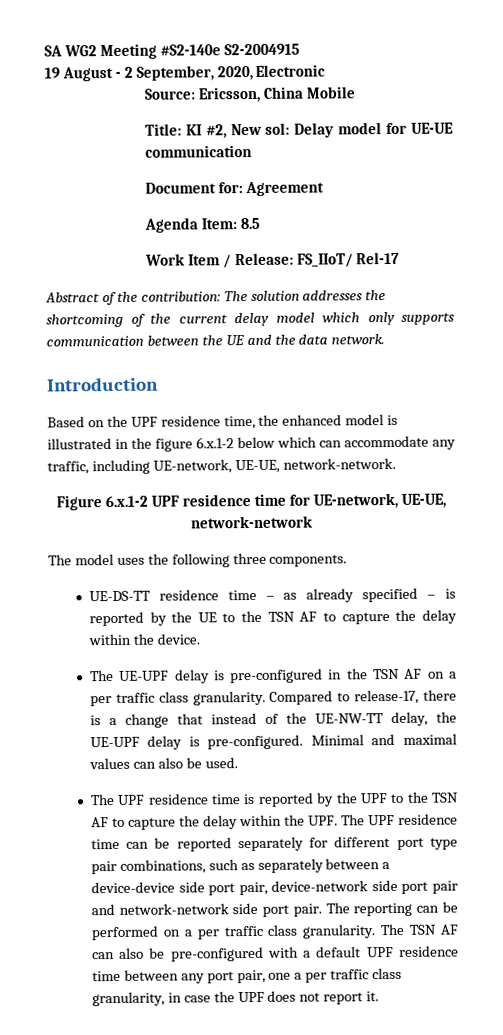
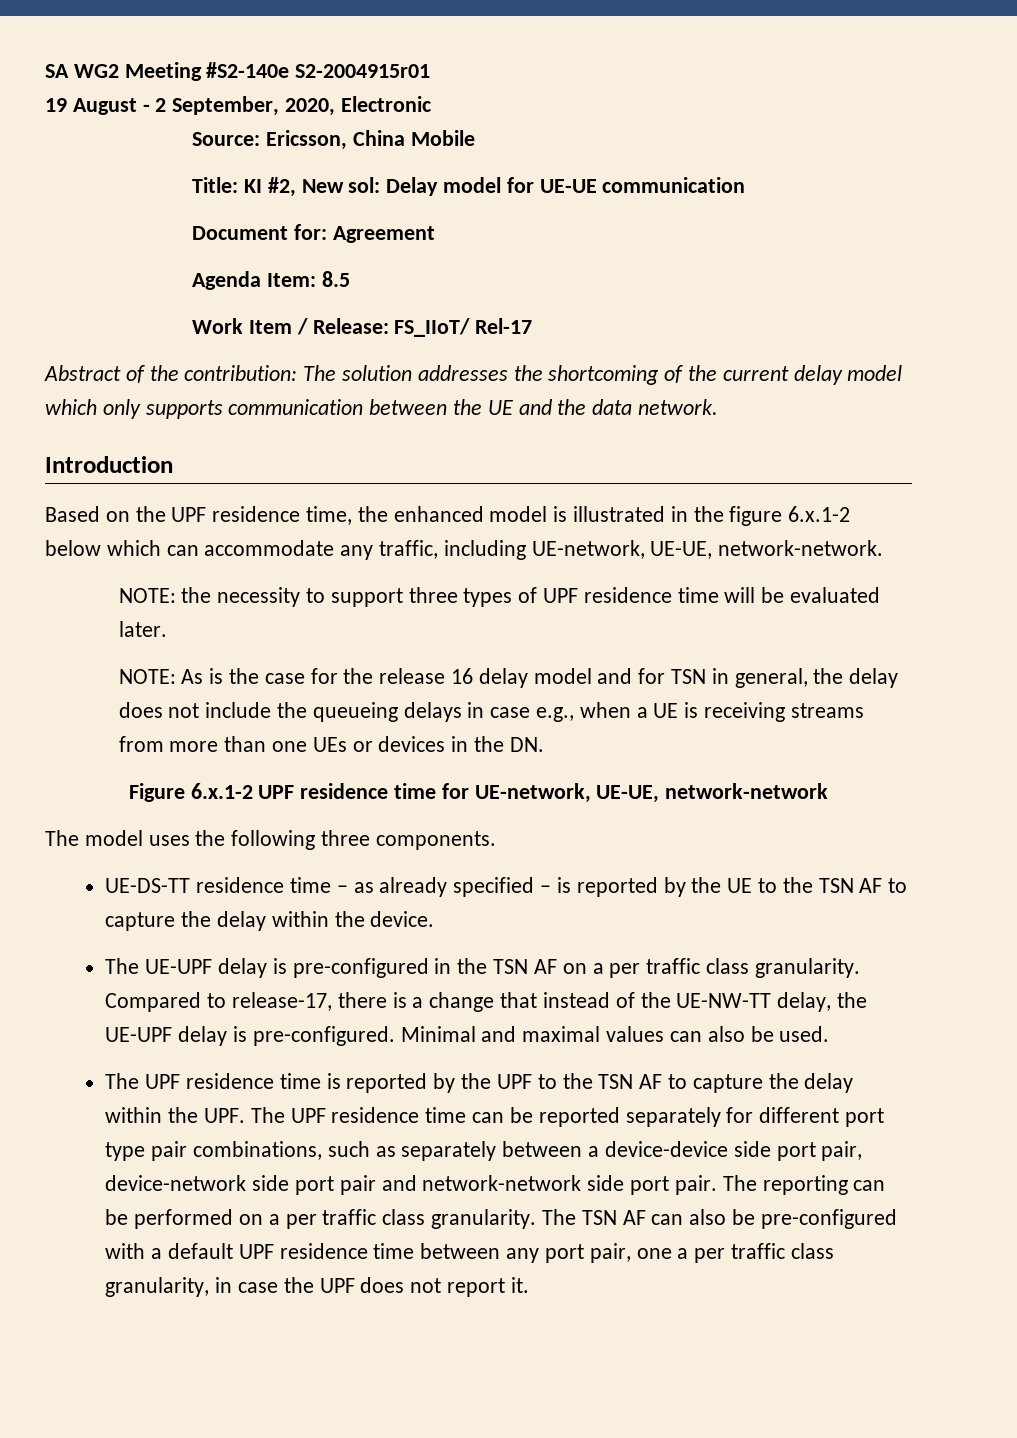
[223,43,300,56] S2-2004915 -> [295,64,431,78] S2-2004915r01
(396, 463) none -> [118,587,881,607] [118,621,167,637] [118,668,899,688] [118,702,864,722] [118,736,544,752] // NOTE: the necessity to support three types of UPF residence time will be evaluated later. // NOTE: As is the case for the release 16 delay model and for TSN in general, the delay does not include the queueing delays in case e.g., when a UE is receiving streams from more than one UEs or devices in the DN.

